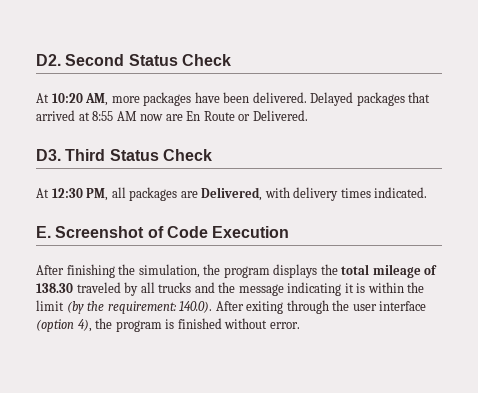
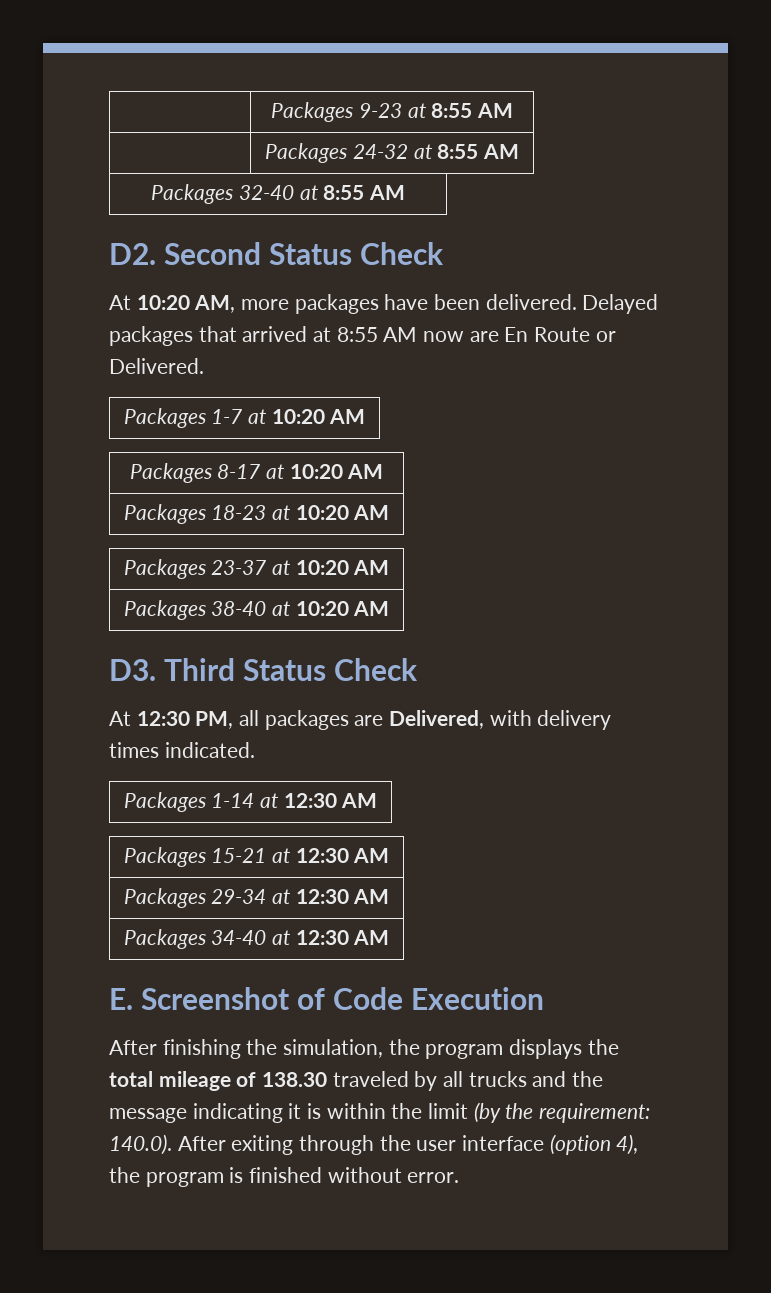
(36, 60) none -> [271,102,513,122] [265,143,519,163] [151,184,405,204] | Packages 9-23 at 8:55 AM // | Packages 24-32 at 8:55 AM // Packages 32-40 at 8:55 AM //
(308, 115) none -> [123,408,366,428] [129,463,384,483] [123,504,390,524] [123,559,390,579] [123,600,390,620] // Packages 1-7 at 10:20 AM // Packages 8-17 at 10:20 AM // Packages 18-23 at 10:20 AM // Packages 23-37 at 10:20 AM // Packages 38-40 at 10:20 AM
(428, 192) none -> [123,792,378,812] [123,847,390,867] [123,888,390,908] [123,929,390,949] // Packages 1-14 at 12:30 AM // Packages 15-21 at 12:30 AM // Packages 29-34 at 12:30 AM // Packages 34-40 at 12:30 AM

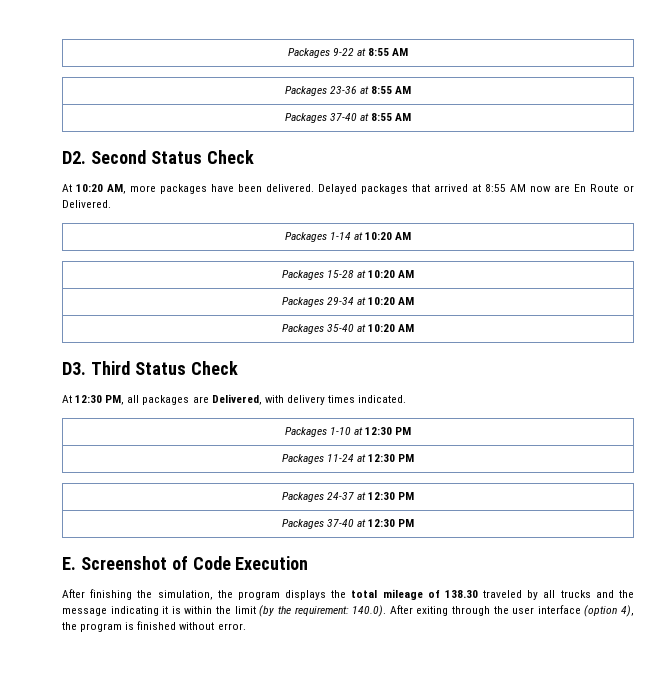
[271,102,513,122] [265,143,519,163] [151,184,294,204] | Packages 9-23 at 8:55 AM // | Packages 24-32 at 8:55 AM // Packages 32-40 -> [287,48,409,58] [284,86,412,96] [284,113,357,123] Packages 9-22 at 8:55 AM // Packages 23-36 at 8:55 AM // Packages 37-40
[211,409,366,424] [129,463,384,483] [123,504,390,524] [123,559,390,579] [123,600,267,620] 1-7 at 10:20 AM // Packages 8-17 at 10:20 AM // Packages 18-23 at 10:20 AM // Packages 23-37 at 10:20 AM // Packages 38-40 -> [329,232,412,240] [281,270,415,280] [281,297,415,307] [281,324,354,334] 1-14 at 10:20 AM // Packages 15-28 at 10:20 AM // Packages 29-34 at 10:20 AM // Packages 35-40
[211,793,378,808] [123,847,390,867] [123,888,390,908] [123,929,390,949] 1-14 at 12:30 AM // Packages 15-21 at 12:30 AM // Packages 29-34 at 12:30 AM // Packages 34-40 at 12:30 AM -> [329,427,412,435] [281,454,415,464] [281,492,415,502] [281,519,415,529] 1-10 at 12:30 PM // Packages 11-24 at 12:30 PM // Packages 24-37 at 12:30 PM // Packages 37-40 at 12:30 PM

